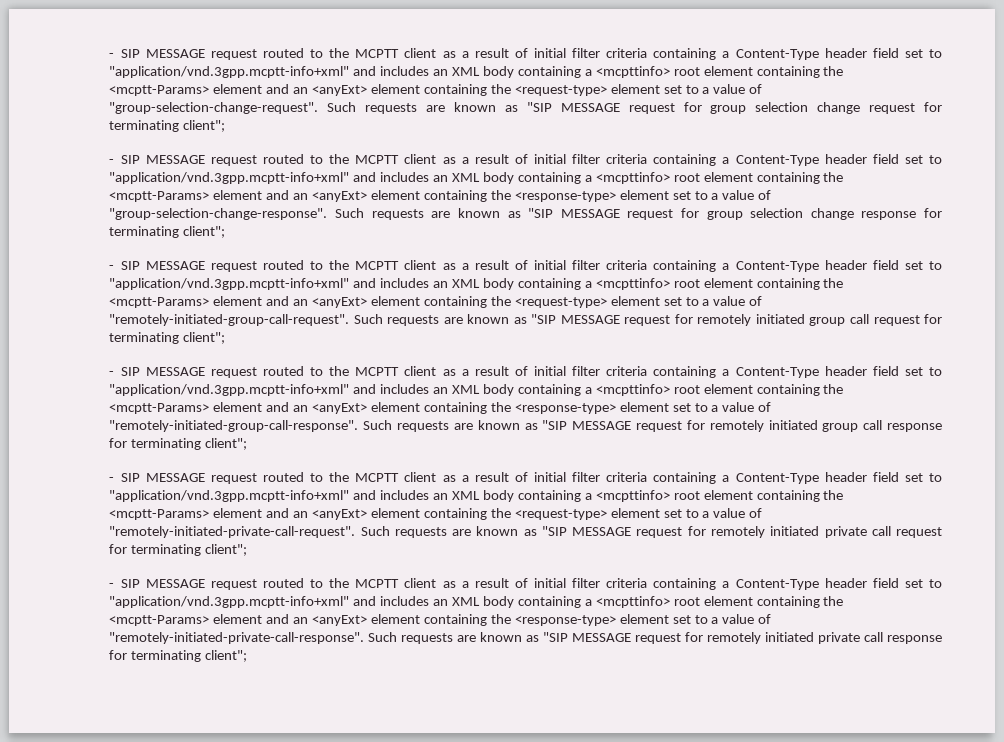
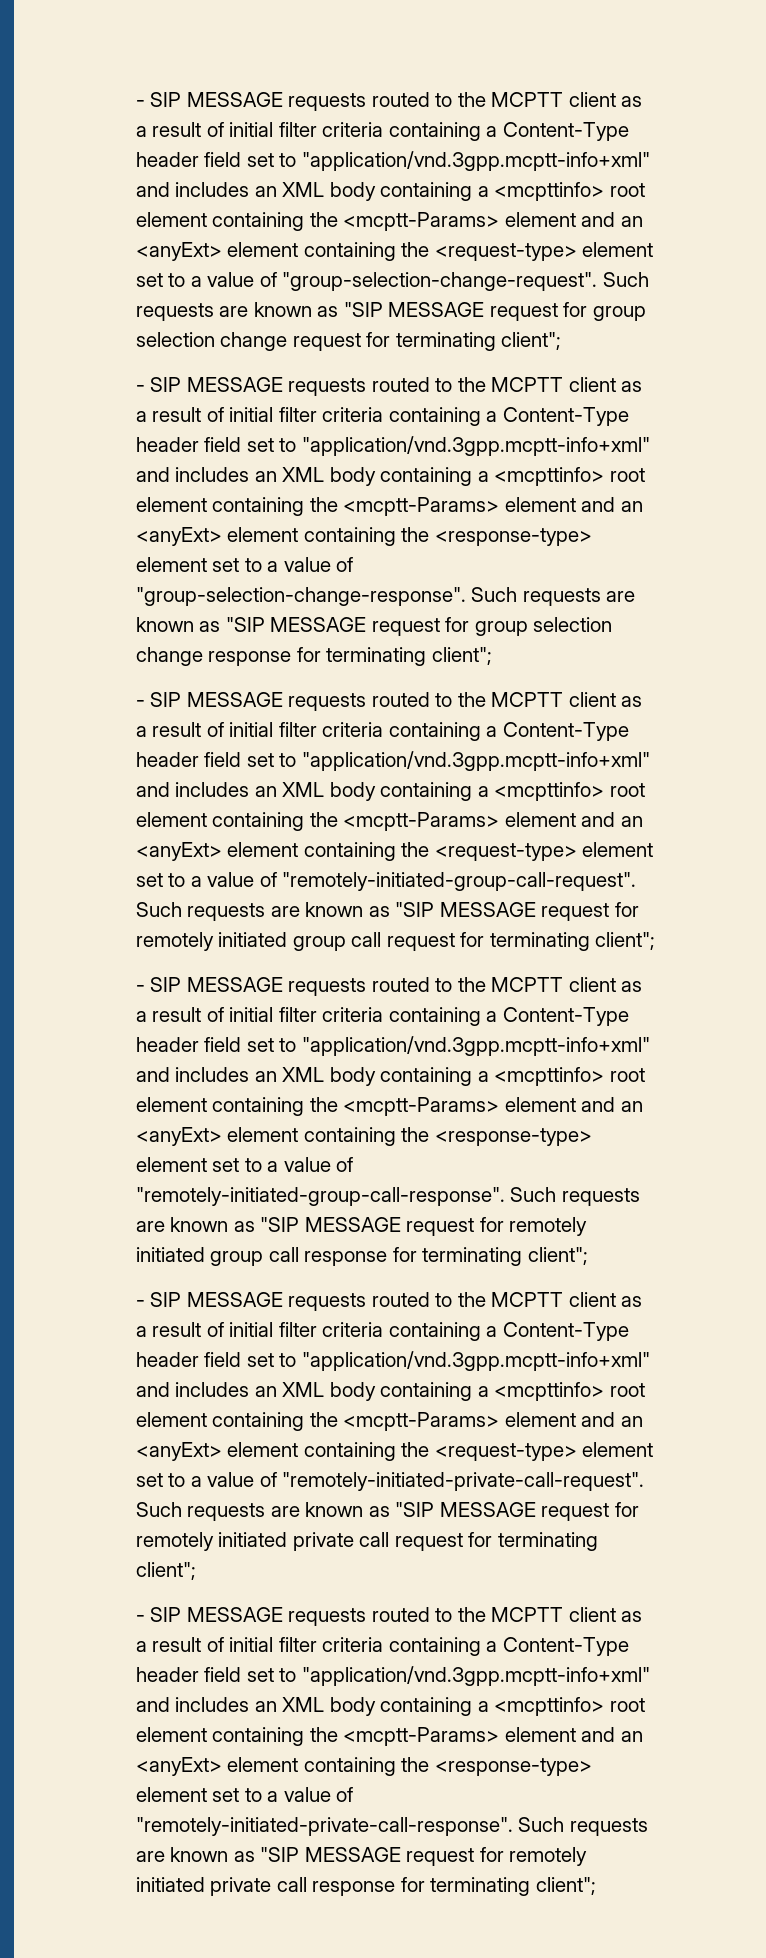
[109,49,257,60] - SIP MESSAGE request -> [135,92,367,111] - SIP MESSAGE requests
[210,155,257,166] request -> [288,378,367,396] requests
[210,261,257,272] request -> [288,693,367,711] requests
[210,367,257,378] request -> [288,978,367,996] requests
[210,473,257,484] request -> [288,1293,367,1311] requests
[210,579,257,590] request -> [288,1608,367,1626] requests

